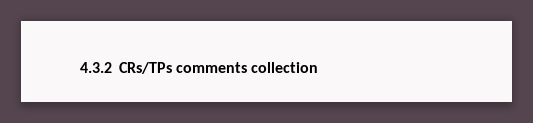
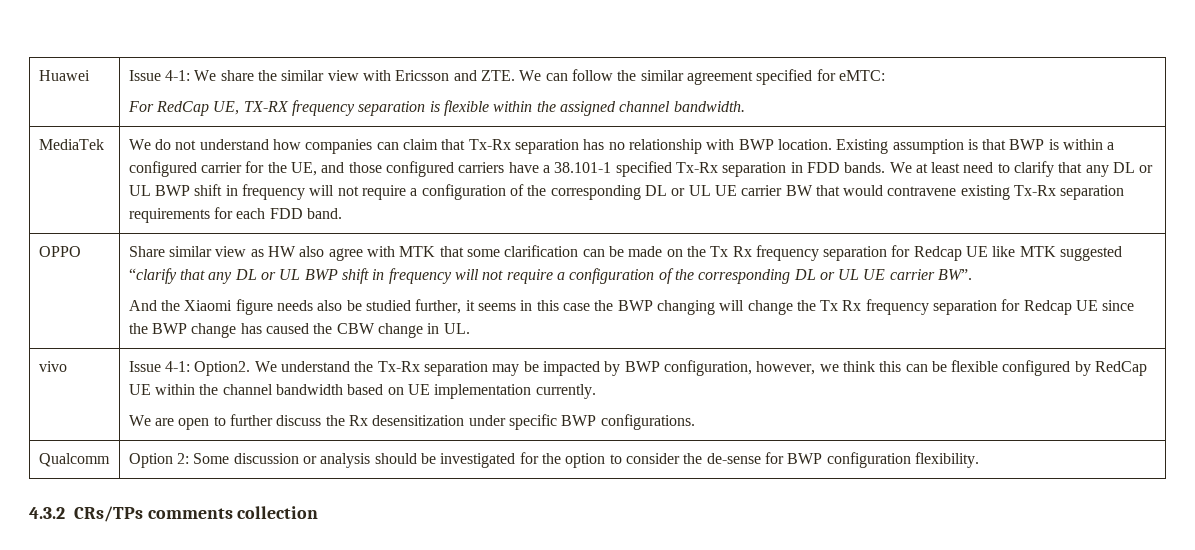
(80, 67) none -> [38,70,90,81] [128,69,885,85] [127,100,745,116] [38,139,104,150] [128,139,1115,154] [128,161,1154,177] [128,184,1125,200] [128,207,343,223] [38,246,81,257] [128,245,1123,261] [128,268,973,284] [128,299,1135,315] [128,323,470,338] [38,361,67,372] [128,360,1148,376] [128,384,596,399] [128,414,695,430] [38,453,110,467] [128,452,979,468] Huawei | Issue 4-1: We share the similar view with Ericsson and ZTE. We can follow the similar agreement specified for eMTC: // For RedCap UE, TX-RX frequency separation is flexible within the assigned channel bandwidth. // MediaTek | We do not understand how companies can claim that Tx-Rx separation has no relationship with BWP location. Existing assumption is that BWP is within a configured carrier for the UE, and those configured carriers have a 38.101-1 specified Tx-Rx separation in FDD bands. We at least need to clarify that any DL or UL BWP shift in frequency will not require a configuration of the corresponding DL or UL UE carrier BW that would contravene existing Tx-Rx separation requirements for each FDD band. // OPPO | Share similar view as HW also agree with MTK that some clarification can be made on the Tx Rx frequency separation for Redcap UE like MTK suggested “clarify that any DL or UL BWP shift in frequency will not require a configuration of the corresponding DL or UL UE carrier BW”. // And the Xiaomi figure needs also be studied further, it seems in this case the BWP changing will change the Tx Rx frequency separation for Redcap UE since the BWP change has caused the CBW change in UL. // vivo | Issue 4-1: Option2. We understand the Tx-Rx separation may be impacted by BWP configuration, however, we think this can be flexible configured by RedCap UE within the channel bandwidth based on UE implementation currently. // We are open to further discuss the Rx desensitization under specific BWP configurations. // Qualcomm | Option 2: Some discussion or analysis should be investigated for the option to consider the de-sense for BWP configuration flexibility. //

